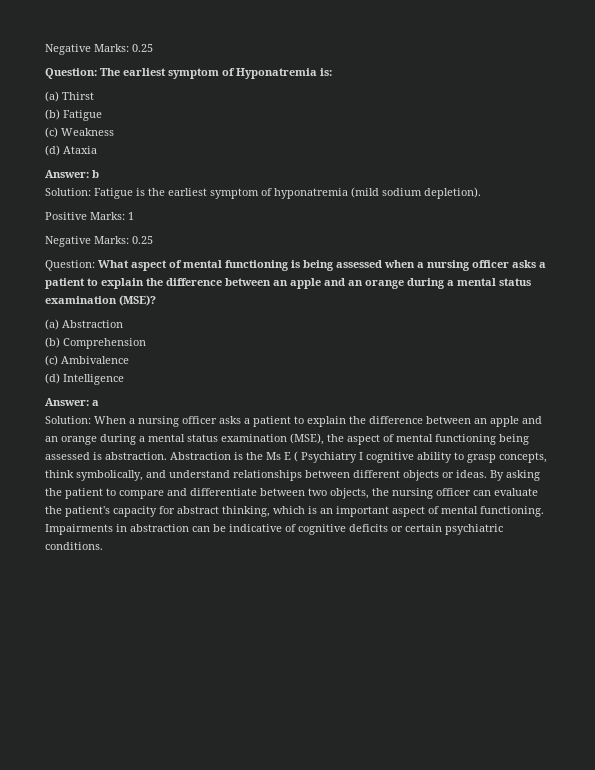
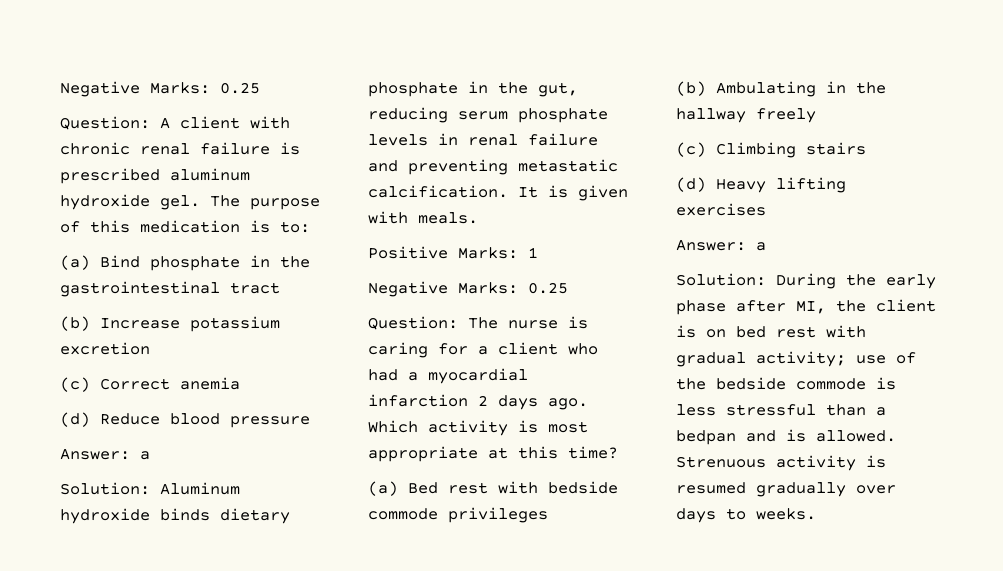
[45,44,153,55] [45,68,332,79] [45,91,94,102] [45,109,102,121] [45,127,114,138] [45,145,97,156] [45,170,99,178] [45,187,481,199] Negative Marks: 0.25 // Question: The earliest symptom of Hyponatremia is: // (a) Thirst // (b) Fatigue // (c) Weakness // (d) Ataxia // Answer: b // Solution: Fatigue is the earliest symptom of hyponatremia (mild sodium depletion). -> [60,81,260,97] [60,116,290,130] [60,142,300,155] [60,168,250,184] [60,194,320,210] [60,220,310,233] [60,255,310,271] [60,281,280,297] [60,316,280,332] [60,342,150,355] [60,377,240,392] [60,412,310,428] [60,448,150,460] [60,482,240,495] [60,508,290,524] [368,81,578,97] [368,107,608,123] [368,133,598,146] [368,159,618,175] [368,185,628,201] [368,211,478,224] Negative Marks: 0.25 // Question: A client with chronic renal failure is prescribed aluminum hydroxide gel. The purpose of this medication is to: // (a) Bind phosphate in the gastrointestinal tract // (b) Increase potassium excretion // (c) Correct anemia // (d) Reduce blood pressure // Answer: a // Solution: Aluminum hydroxide binds dietary phosphate in the gut, reducing serum phosphate levels in renal failure and preventing metastatic calcification. It is given with meals.
[98,260,546,271] [45,278,531,289] [45,295,156,306] [45,319,123,330] [45,337,146,349] [45,355,129,366] [45,373,124,385] [45,398,99,406] [45,416,542,427] [45,433,529,445] [45,451,547,463] [45,470,540,481] [45,488,538,499] [45,506,544,517] [45,524,503,535] [45,542,103,550] What aspect of mental functioning is being assessed when a nursing officer asks a patient to explain the difference between an apple and an orange during a mental status examination (MSE)? // (a) Abstraction // (b) Comprehension // (c) Ambivalence // (d) Intelligence // Answer: a // Solution: When a nursing officer asks a patient to explain the difference between an apple and an orange during a mental status examination (MSE), the aspect of mental functioning being assessed is abstraction. Abstraction is the Ms E ( Psychiatry I cognitive ability to grasp concepts, think symbolically, and understand relationships between different objects or ideas. By asking the patient to compare and differentiate between two objects, the nursing officer can evaluate the patient's capacity for abstract thinking, which is an important aspect of mental functioning. Impairments in abstraction can be indicative of cognitive deficits or certain psychiatric conditions. -> [468,316,588,329] [368,342,598,358] [368,368,528,384] [368,394,588,410] [368,420,588,436] [368,446,618,462] [368,481,618,496] [368,507,548,523] [676,81,886,97] [676,108,816,123] [676,142,866,158] [676,177,846,193] [676,203,766,216] [676,239,766,251] [676,273,936,289] [676,299,936,315] [676,325,866,338] [676,351,916,367] [676,377,896,390] [676,404,886,416] [676,429,896,445] [676,455,886,471] [676,482,896,497] [676,508,816,523] The nurse is caring for a client who had a myocardial infarction 2 days ago. Which activity is most appropriate at this time? // (a) Bed rest with bedside commode privileges // (b) Ambulating in the hallway freely // (c) Climbing stairs // (d) Heavy lifting exercises // Answer: a // Solution: During the early phase after MI, the client is on bed rest with gradual activity; use of the bedside commode is less stressful than a bedpan and is allowed. Strenuous activity is resumed gradually over days to weeks.

